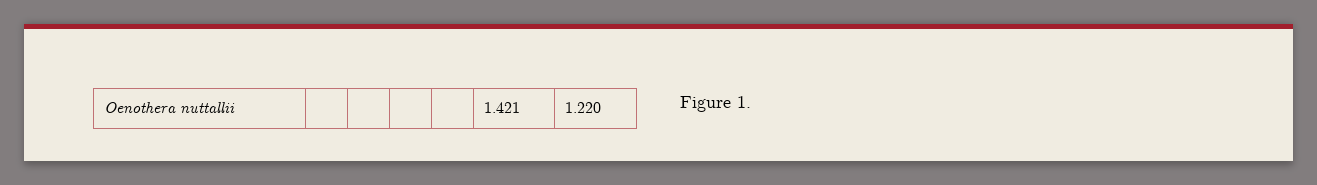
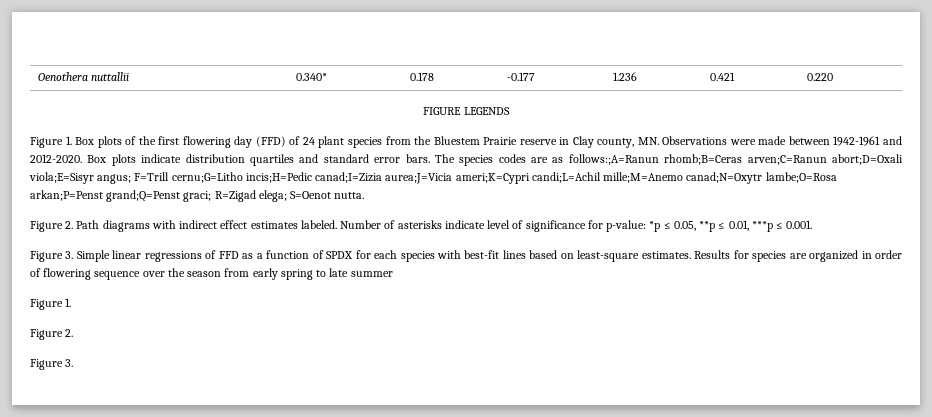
[483,102,520,113] [564,102,601,113] [680,96,751,112] | | | | 1.421 | 1.220 // Figure 1. -> [295,73,327,81] [409,72,434,81] [506,72,535,81] [612,72,637,81] [709,72,735,81] [806,73,833,81] [423,107,510,115] [30,136,903,148] [30,154,904,166] [29,172,837,184] [30,190,365,202] [30,220,813,232] [30,250,902,262] [30,268,393,280] [30,298,72,310] [30,329,74,340] [30,359,74,370] 0.340* | 0.178 | -0.177 | 1.236 | 0.421 | 0.220 // FIGURE LEGENDS // Figure 1. Box plots of the first flowering day (FFD) of 24 plant species from the Bluestem Prairie reserve in Clay county, MN. Observations were made between 1942-1961 and 2012-2020. Box plots indicate distribution quartiles and standard error bars. The species codes are as follows:;A=Ranun rhomb;B=Ceras arven;C=Ranun abort;D=Oxali viola;E=Sisyr angus; F=Trill cernu;G=Litho incis;H=Pedic canad;I=Zizia aurea;J=Vicia ameri;K=Cypri candi;L=Achil mille;M=Anemo canad;N=Oxytr lambe;O=Rosa arkan;P=Penst grand;Q=Penst graci; R=Zigad elega; S=Oenot nutta. // Figure 2. Path diagrams with indirect effect estimates labeled. Number of asterisks indicate level of significance for p-value: *p ≤ 0.05, **p ≤ 0.01, ***p ≤ 0.001. // Figure 3. Simple linear regressions of FFD as a function of SPDX for each species with best-fit lines based on least-square estimates. Results for species are organized in order of flowering sequence over the season from early spring to late summer // Figure 1. // Figure 2. // Figure 3.

